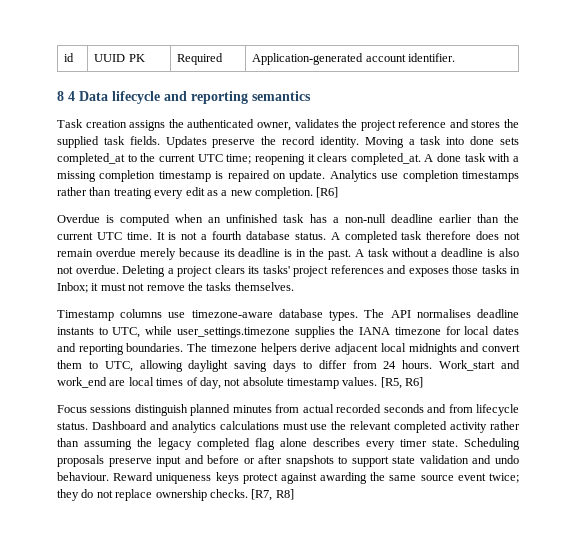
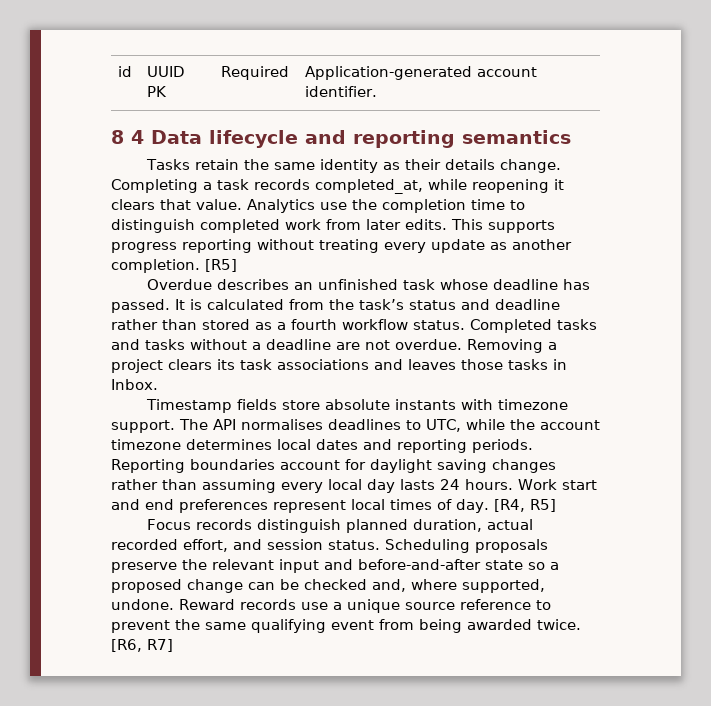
[57,119,519,131] [57,136,520,148] [57,153,520,165] [57,170,519,182] [57,187,339,199] [57,214,519,226] [57,231,521,243] [57,248,389,260] Task creation assigns the authenticated owner, validates the project reference and stores the supplied task fields. Updates preserve the record identity. Moving a task into done sets completed_at to the current UTC time; reopening it clears completed_at. A done task with a missing completion timestamp is repaired on update. Analytics use completion timestamps rather than treating every edit as a new completion. [R6] // Overdue is computed when an unfinished task has a non-null deadline earlier than the current UTC time. It is not a fourth database status. A completed task therefore does not remain overdue merely because its deadline is in the past. A task -> [145,159,561,173] [111,179,564,194] [111,199,525,213] [111,219,555,233] [111,239,572,253] [111,259,237,273] [146,279,590,290] [111,299,560,313] [111,319,597,333] [111,339,185,350] Tasks retain the same identity as their details change. Completing a task records completed_at, while reopening it clears that value. Analytics use the completion time to distinguish completed work from later edits. This supports progress reporting without treating every update as another completion. [R5] // Overdue describes an unfinished task whose deadline has passed. It is calculated from the task’s status and deadline rather than stored as a fourth workflow status. Completed tasks and tasks
[487,248,519,257] is also -> [336,342,360,350] are
[122,265,165,277] Deleting -> [467,339,543,353] Removing
[262,265,520,277] [57,282,294,293] [57,309,359,321] tasks' project references and exposes those tasks in Inbox; it must not remove the tasks themselves. // Timestamp columns use timezone-aware database types. -> [240,359,567,370] [111,379,158,390] [145,399,568,413] [111,420,175,433] task associations and leaves those tasks in Inbox. // Timestamp fields store absolute instants with timezone support.
[477,309,519,318] [57,327,94,335] deadline instants -> [328,419,401,430] deadlines
[176,326,520,338] [57,343,521,355] [57,360,521,372] [57,377,424,389] user_settings.timezone supplies the IANA timezone for local dates and reporting boundaries. The timezone helpers derive adjacent local midnights and convert them to UTC, allowing daylight saving days to differ from 24 hours. Work_start and work_end are local times of day, not absolute timestamp values. [R5, R6] -> [509,419,600,430] [111,439,533,453] [111,459,556,473] [111,479,597,493] [111,499,556,513] the account timezone determines local dates and reporting periods. Reporting boundaries account for daylight saving changes rather than assuming every local day lasts 24 hours. Work start and end preferences represent local times of day. [R4, R5]
[90,405,132,413] sessions -> [195,519,252,530] records
[232,404,519,416] [57,421,521,433] [57,438,520,450] [57,455,520,467] [57,472,519,484] [57,489,294,501] minutes from actual recorded seconds and from lifecycle status. Dashboard and analytics calculations must use the relevant completed activity rather than assuming the legacy completed flag alone describes every timer state. Scheduling proposals preserve input and before or after snapshots to support state validation and undo behaviour. Reward uniqueness keys protect against awarding the same source event twice; they do not replace ownership checks. [R7, R8] -> [412,519,533,532] [111,539,548,553] [111,559,559,573] [111,579,545,593] [111,599,551,613] [111,619,581,633] [111,639,173,652] duration, actual recorded effort, and session status. Scheduling proposals preserve the relevant input and before-and-after state so a proposed change can be checked and, where supported, undone. Reward records use a unique source reference to prevent the same qualifying event from being awarded twice. [R6, R7]

